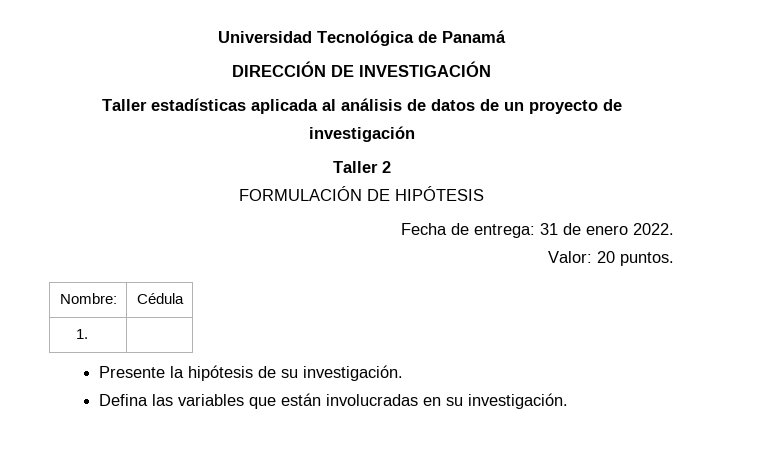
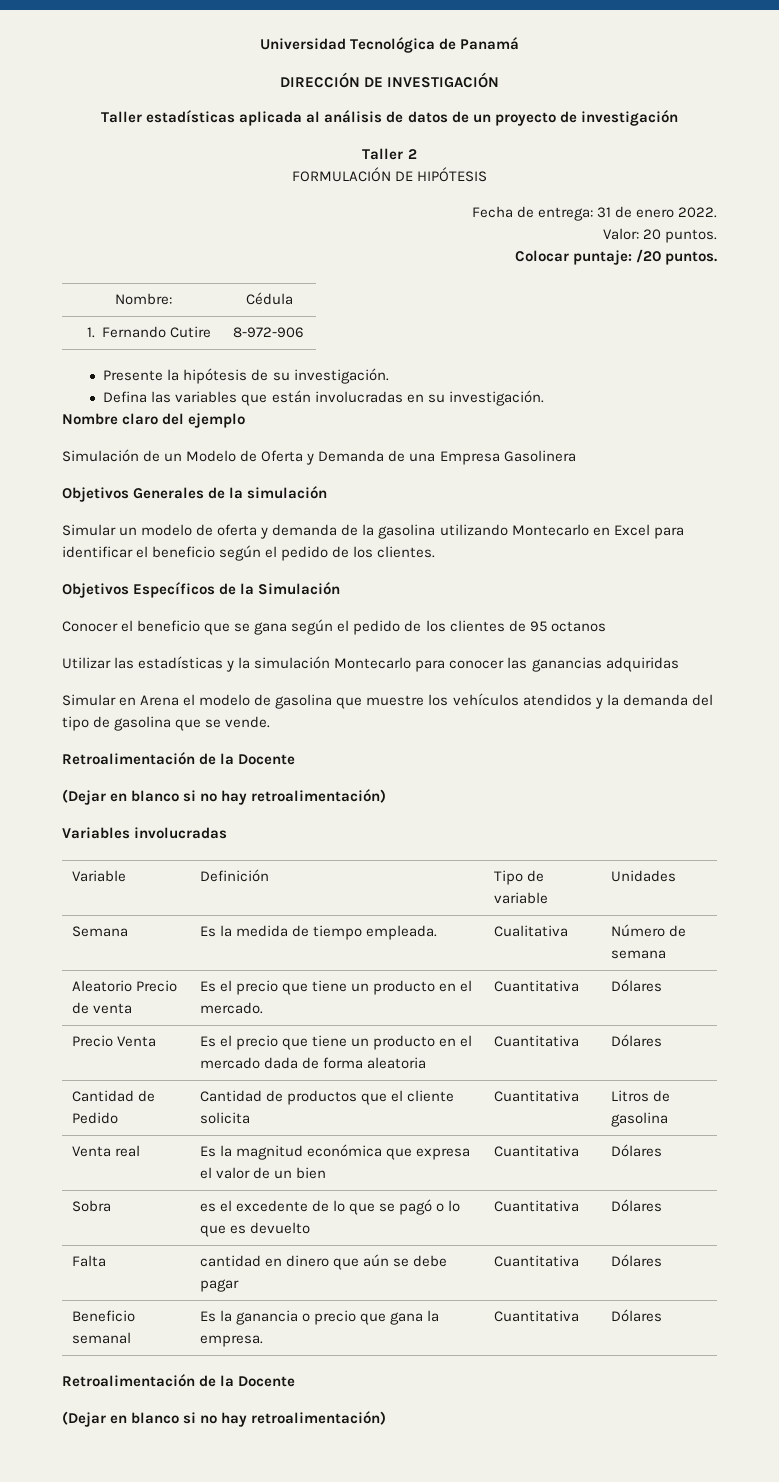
(674, 259) none -> [514,249,717,265] // Colocar puntaje: /20 puntos.
(89, 334) | -> [102,326,212,338] [233,327,305,338] Fernando Cutire | 8-972-906
(568, 401) none -> [62,413,246,428] [62,449,576,465] [62,486,328,502] [62,524,684,539] [62,545,436,561] [62,582,341,598] [62,619,606,635] [62,656,679,672] [62,693,713,709] [62,716,271,731] [62,752,296,765] [62,789,387,805] [62,827,228,839] [72,870,127,882] [200,869,270,882] [494,870,545,885] [494,892,549,904] [611,870,677,882] [72,926,129,937] [200,925,438,940] [494,925,569,937] [611,924,687,937] [611,950,667,959] [72,980,178,992] [72,1002,133,1014] [200,980,473,995] [200,1002,264,1014] [494,980,580,992] [611,979,663,992] [72,1035,157,1047] [200,1035,473,1050] [200,1057,427,1069] [494,1035,580,1047] [611,1034,663,1047] [72,1090,156,1102] [72,1112,119,1124] [200,1090,455,1105] [200,1112,251,1124] [494,1090,580,1102] [611,1090,671,1102] [611,1112,669,1127] [72,1145,141,1157] [200,1144,471,1160] [200,1167,327,1179] [494,1145,580,1157] [611,1144,663,1157] [72,1200,112,1212] [200,1199,461,1215] [200,1222,311,1237] [494,1200,580,1212] [611,1199,663,1212] [72,1255,107,1267] [200,1254,448,1270] [200,1279,240,1292] [494,1255,580,1267] [611,1254,663,1267] [72,1310,136,1322] [72,1332,132,1344] [200,1310,440,1325] [200,1335,264,1347] [494,1310,580,1322] [611,1309,663,1322] [62,1374,296,1387] [62,1411,387,1427] // Nombre claro del ejemplo // Simulación de un Modelo de Oferta y Demanda de una Empresa Gasolinera // Objetivos Generales de la simulación // Simular un modelo de oferta y demanda de la gasolina utilizando Montecarlo en Excel para identificar el beneficio según el pedido de los clientes. // Objetivos Específicos de la Simulación // Conocer el beneficio que se gana según el pedido de los clientes de 95 octanos // Utilizar las estadísticas y la simulación Montecarlo para conocer las ganancias adquiridas // Simular en Arena el modelo de gasolina que muestre los vehículos atendidos y la demanda del tipo de gasolina que se vende. // Retroalimentación de la Docente // (Dejar en blanco si no hay retroalimentación) // Variables involucradas // Variable | Definición | Tipo de variable | Unidades // Semana | Es la medida de tiempo empleada. | Cualitativa | Número de semana // Aleatorio Precio de venta | Es el precio que tiene un producto en el mercado. | Cuantitativa | Dólares // Precio Venta | Es el precio que tiene un producto en el mercado dada de forma aleatoria | Cuantitativa | Dólares // Cantidad de Pedido | Cantidad de productos que el cliente solicita | Cuantitativa | Litros de gasolina // Venta real | Es la magnitud económica que expresa el valor de un bien | Cuantitativa | Dólares // Sobra | es el excedente de lo que se pagó o lo que es devuelto | Cuantitativa | Dólares // Falta | cantidad en dinero que aún se debe pagar | Cuantitativa | Dólares // Beneficio semanal | Es la ganancia o precio que gana la empresa. | Cuantitativa | Dólares // Retroalimentación de la Docente // (Dejar en blanco si no hay retroalimentación)

